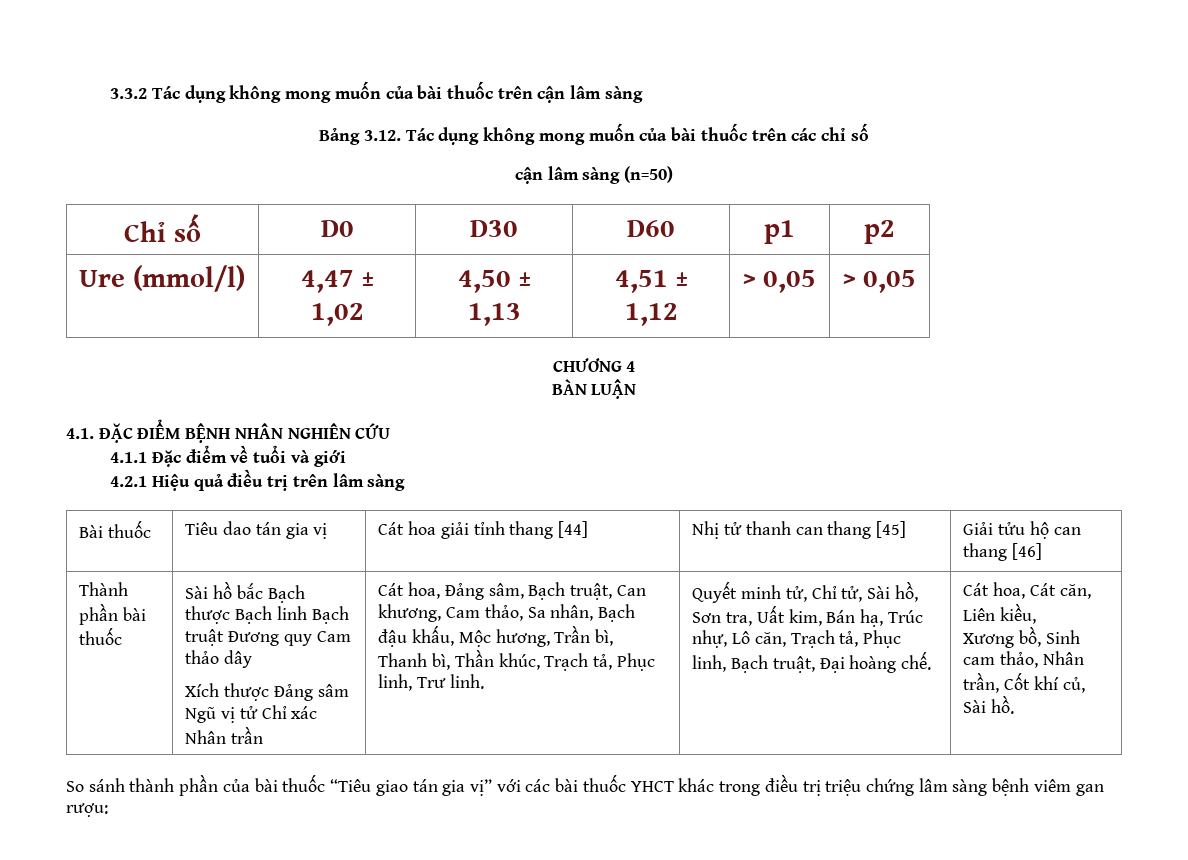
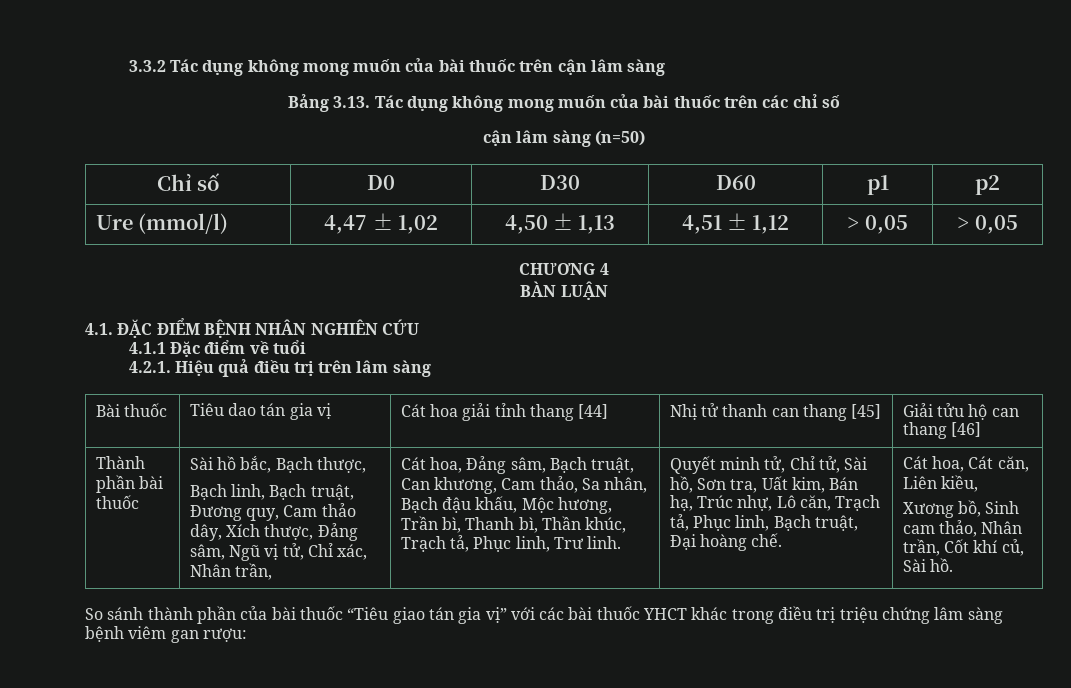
[364,130,402,141] 3.12. -> [333,96,371,108] 3.13.
[290,450,346,467] [110,476,148,487] và giới // 4.2.1 -> [128,361,171,373] // 4.2.1.
[236,583,305,603] [185,606,349,624] [185,629,351,646] [185,650,253,668] [185,683,349,701] [185,705,318,723] [185,726,264,744] bắc Bạch thược Bạch linh Bạch truật Đương quy Cam thảo dây // Xích thược Đảng sâm Ngũ vị tử Chỉ xác Nhân trần -> [240,456,366,473] [189,484,354,500] [189,503,356,521] [189,523,358,541] [189,543,368,561] [189,563,272,580] bắc, Bạch thược, // Bạch linh, Bạch truật, Đương quy, Cam thảo dây, Xích thược, Đảng sâm, Ngũ vị tử, Chỉ xác, Nhân trần,

